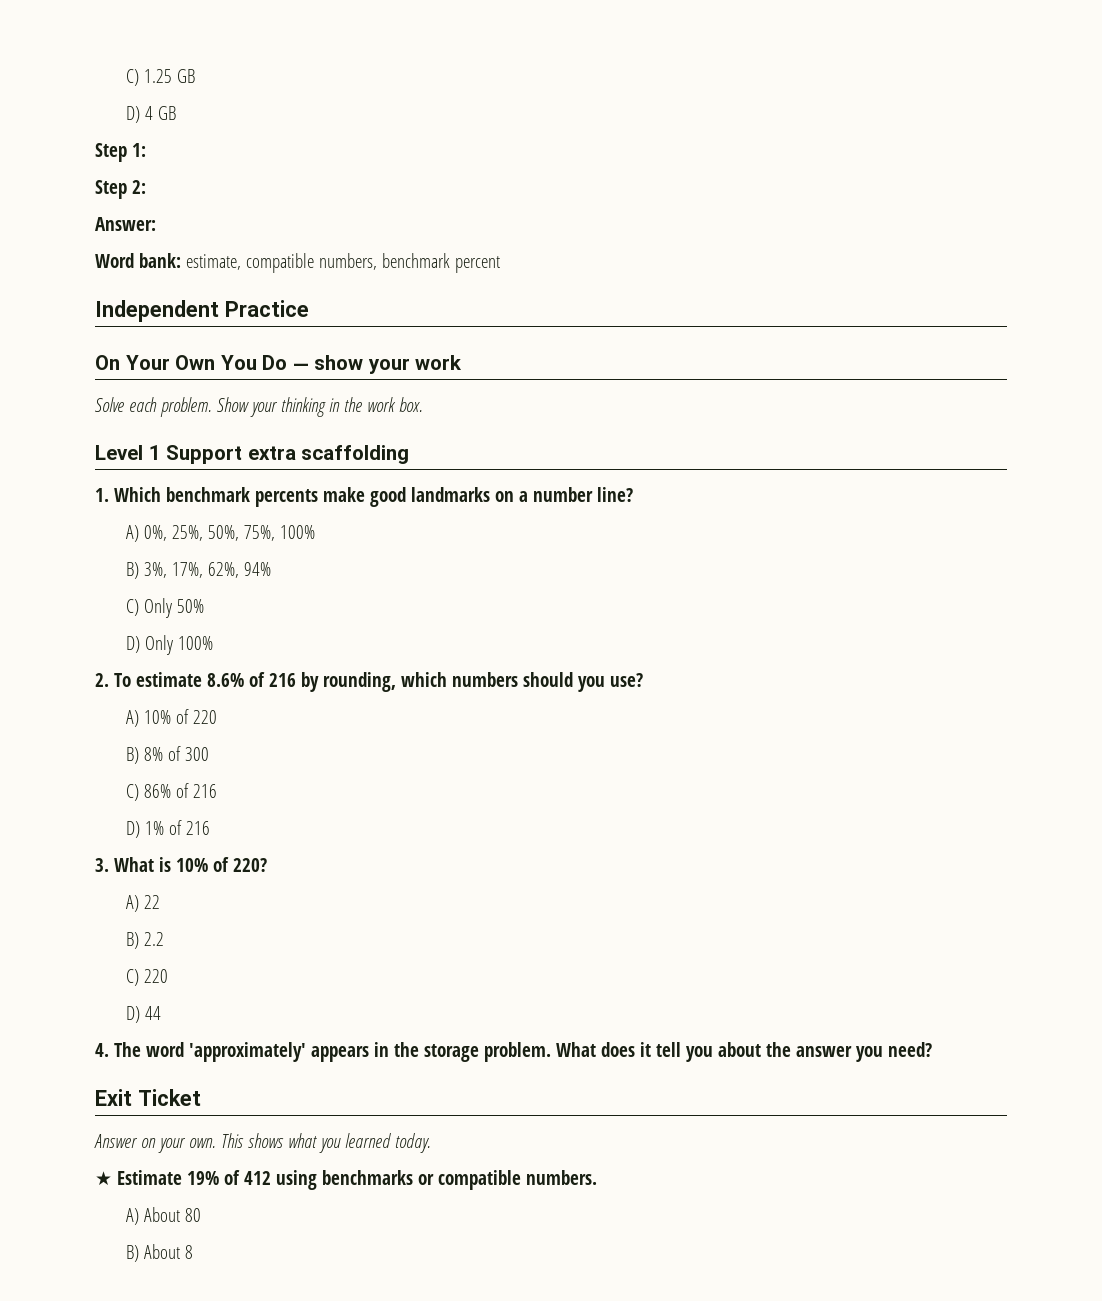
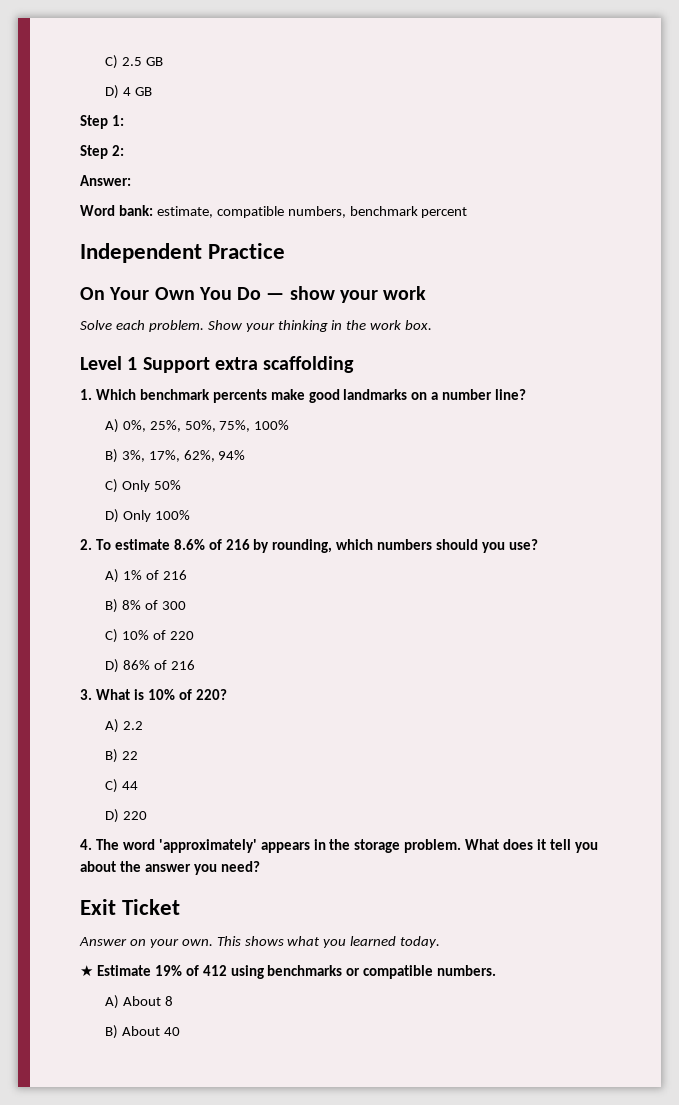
[126,69,173,86] C) 1.25 -> [104,55,142,69] C) 2.5
[144,709,218,724] 10% of 220 -> [122,570,187,580] 1% of 216
[144,783,218,798] [126,821,165,838] 86% of 216 // D) 1% -> [121,630,194,640] [104,659,150,673] 10% of 220 // D) 86%
(140, 903) none -> [122,721,143,730] [104,749,118,763] 2.2 // B)
[126,932,165,949] [126,969,169,986] [126,1006,162,1023] // B) 2.2 // C) 220 // D) 44 -> [104,779,138,793] [104,809,147,823] // C) 44 // D) 220
[185,1208,202,1222] 80 -> [164,996,173,1006] 8
[185,1245,194,1259] 8 -> [163,1027,180,1036] 40

